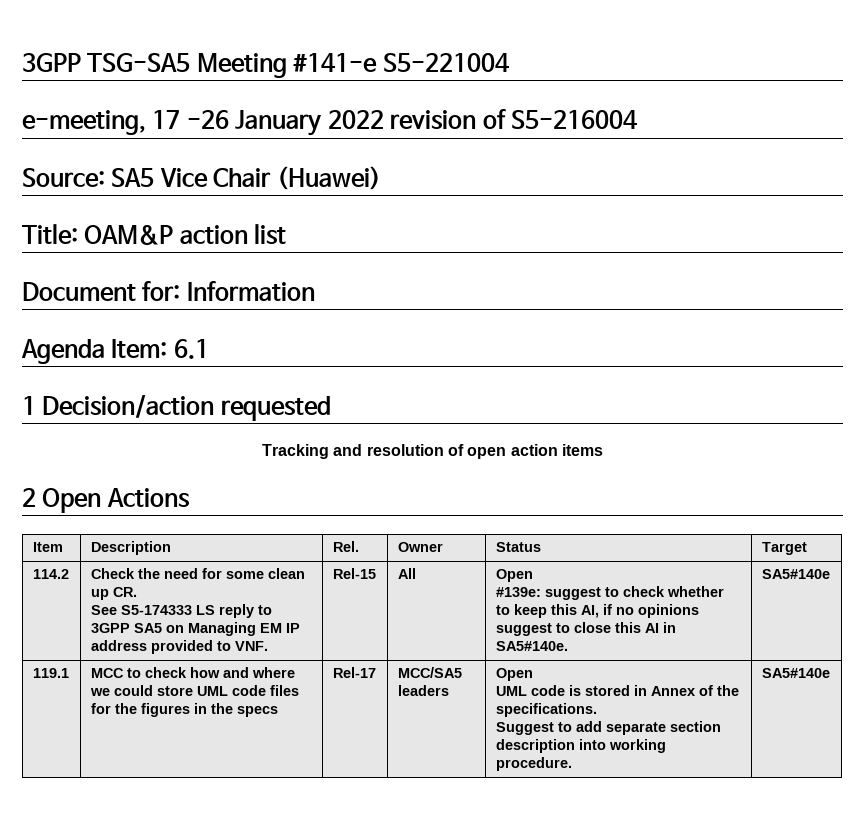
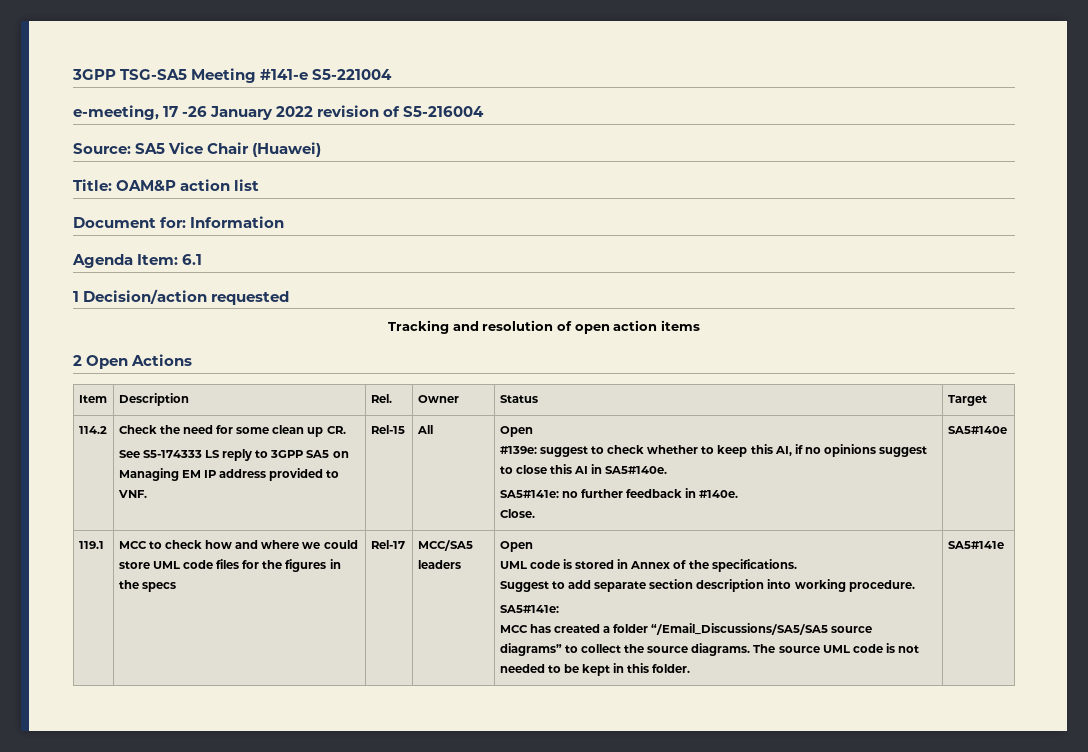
(568, 646) none -> [499,488,739,498] [499,509,535,518] // SA5#141e: no further feedback in #140e. // Close.
[761,668,830,678] | SA5#140e -> [499,605,559,613] [499,623,873,635] [499,643,919,656] [499,663,691,676] [947,541,1004,549] // SA5#141e: // MCC has created a folder “/Email_Discussions/SA5/SA5 source diagrams” to collect the source diagrams. The source UML code is not needed to be kept in this folder. | SA5#141e

